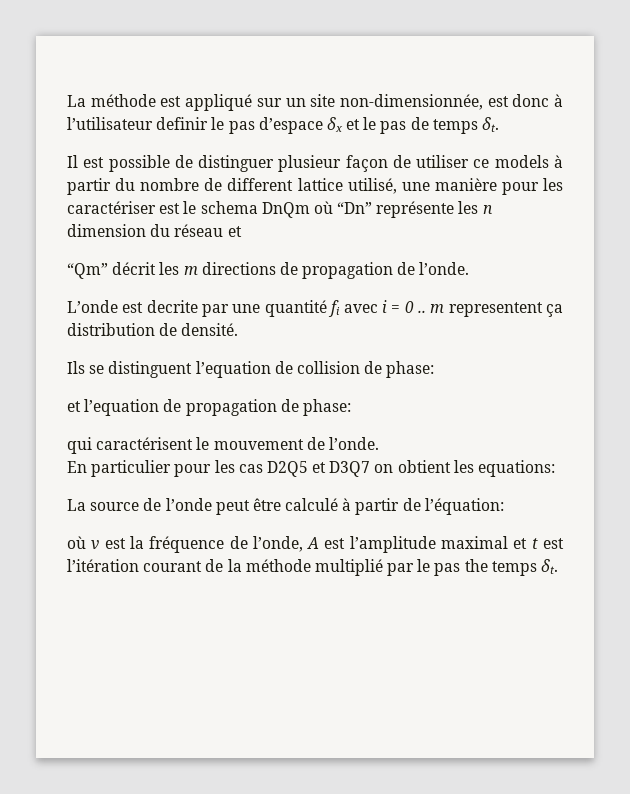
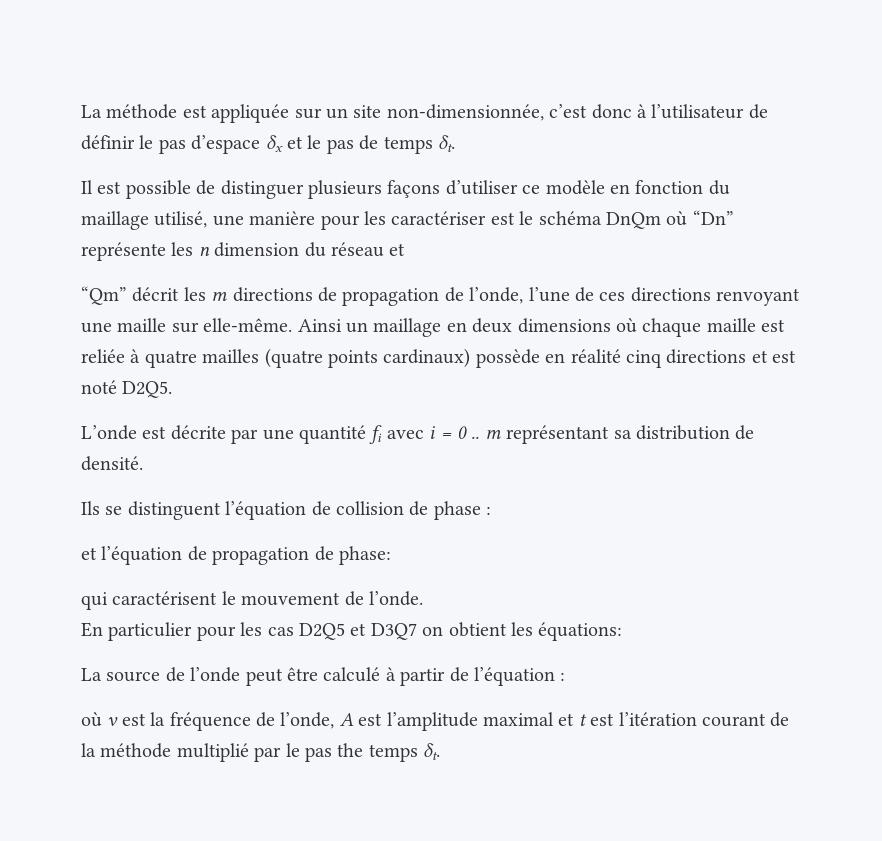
[185,94,253,111] appliqué -> [211,104,290,123] appliquée
[487,96,509,107] est -> [549,104,588,118] c’est
[156,117,209,130] definir -> [748,104,768,119] [81,135,135,150] de définir
[278,155,563,172] [67,178,343,195] plusieur façon de utiliser ce models à partir du nombre de different lattice -> [308,180,730,199] [81,211,149,230] plusieurs façons d’utiliser ce modèle en fonction du maillage
[200,201,258,214] schema -> [538,211,602,225] schéma
[419,262,470,275] l’onde. -> [469,287,801,306] [81,318,786,337] [81,348,797,368] [81,380,173,398] l’onde, l’une de ces directions renvoyant une maille sur elle-même. Ainsi un maillage en deux dimensions où chaque maille est reliée à quatre mailles (quatre points cardinaux) possède en réalité cinq directions et est noté D2Q5.
[146,300,198,313] decrite -> [170,425,226,440] décrite
[448,302,563,317] representent ça -> [506,425,632,444] représentant sa
[195,361,271,378] l’equation -> [225,501,307,520] l’équation
[386,361,435,378] [67,399,160,416] phase: // et l’equation -> [433,501,492,520] [81,546,183,565] phase : // et l’équation
[478,460,556,477] equations: -> [538,622,623,641] équations:
[424,498,504,515] l’équation: -> [473,667,566,686] l’équation :

